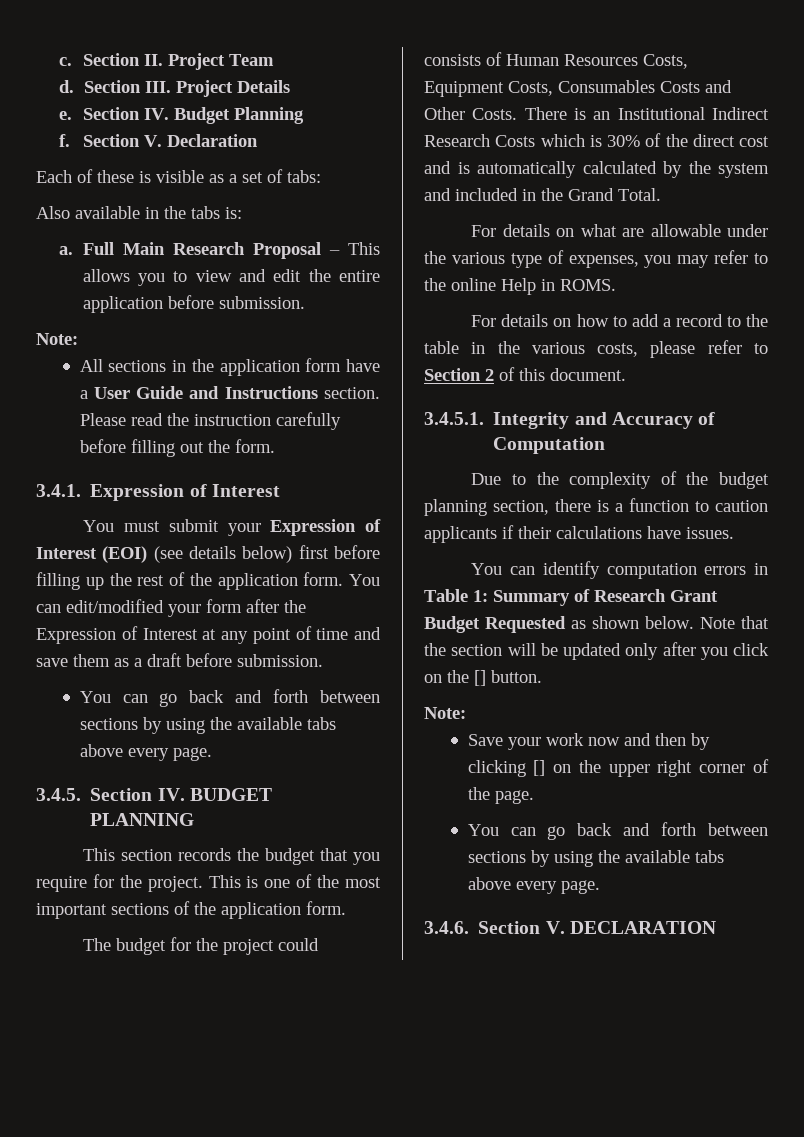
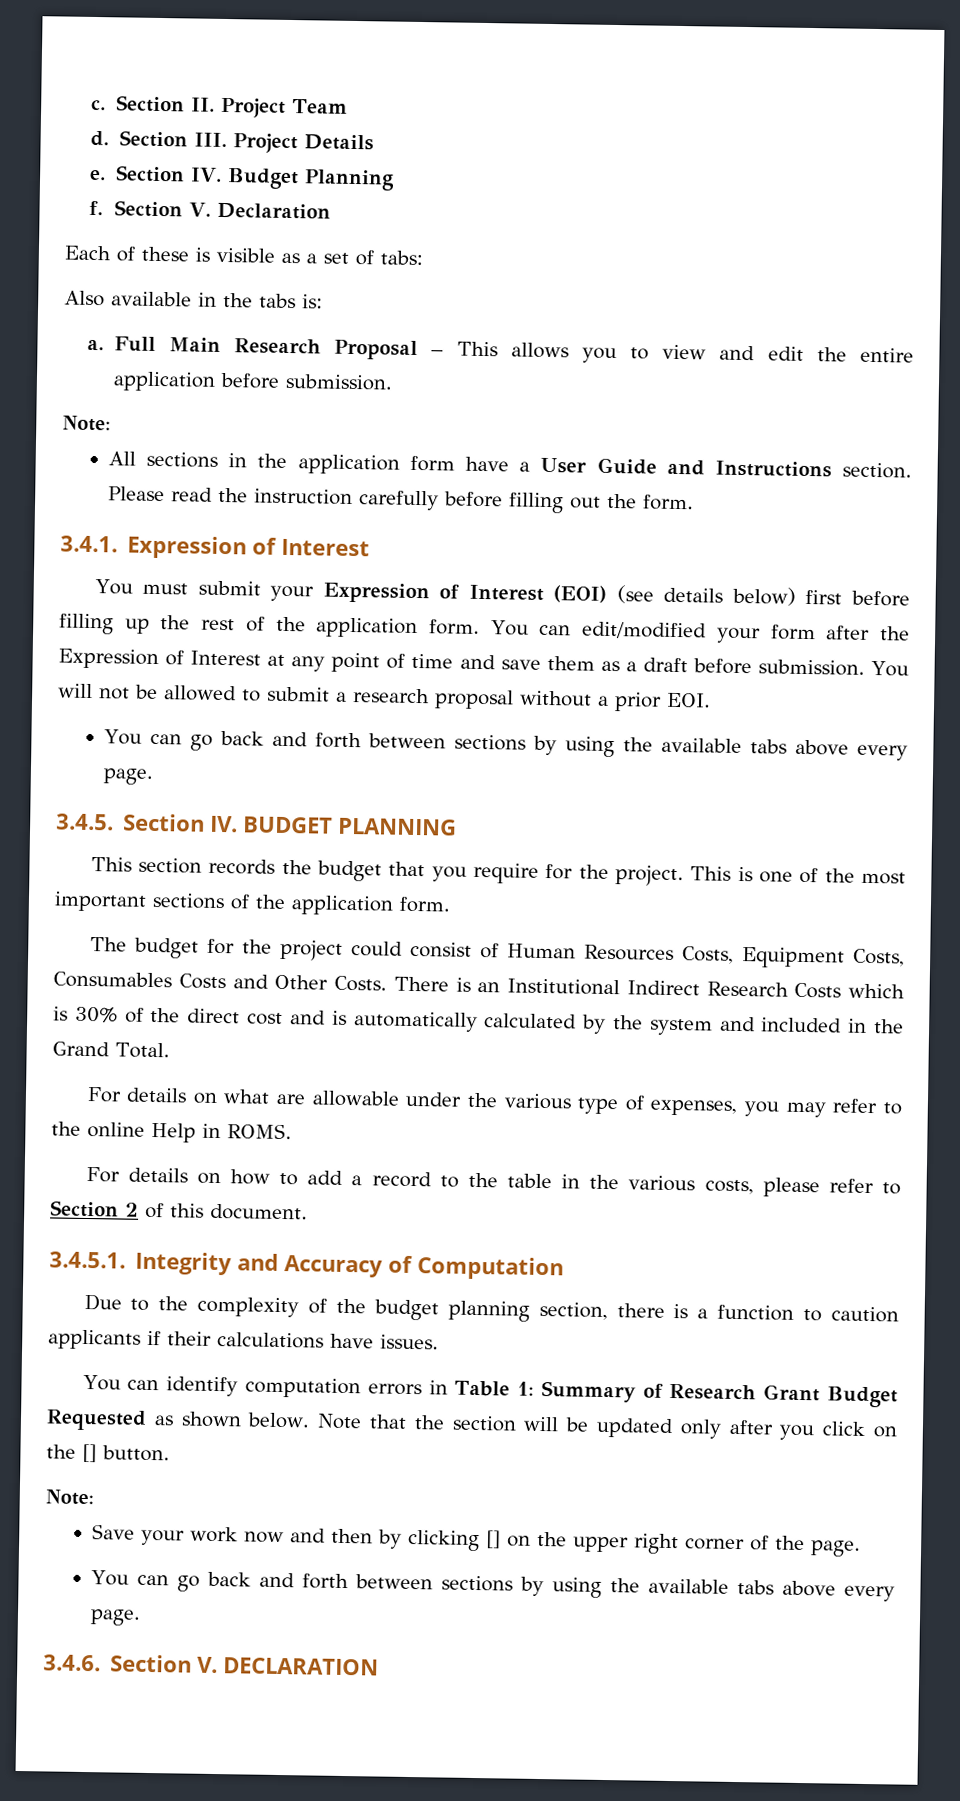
(323, 660) none -> [871,660,910,677] [58,683,711,712] You will not be allowed to submit a research proposal without a prior EOI.
[424,54,481,66] consists -> [409,941,472,958] consist

